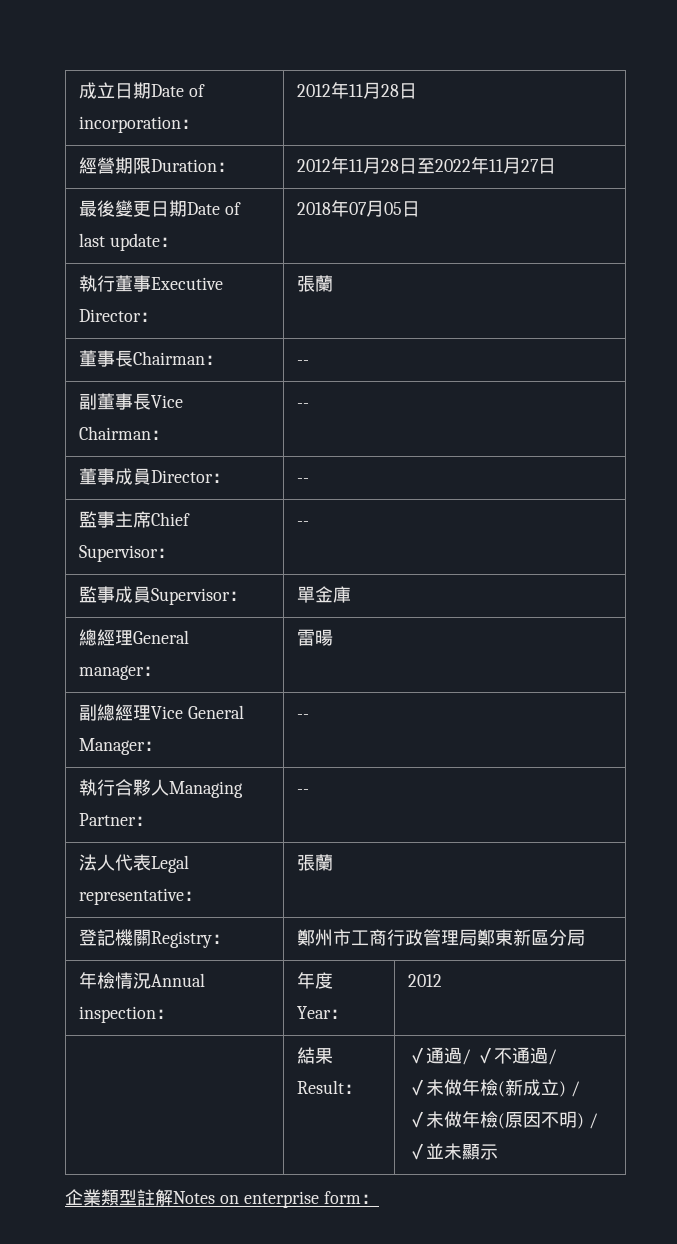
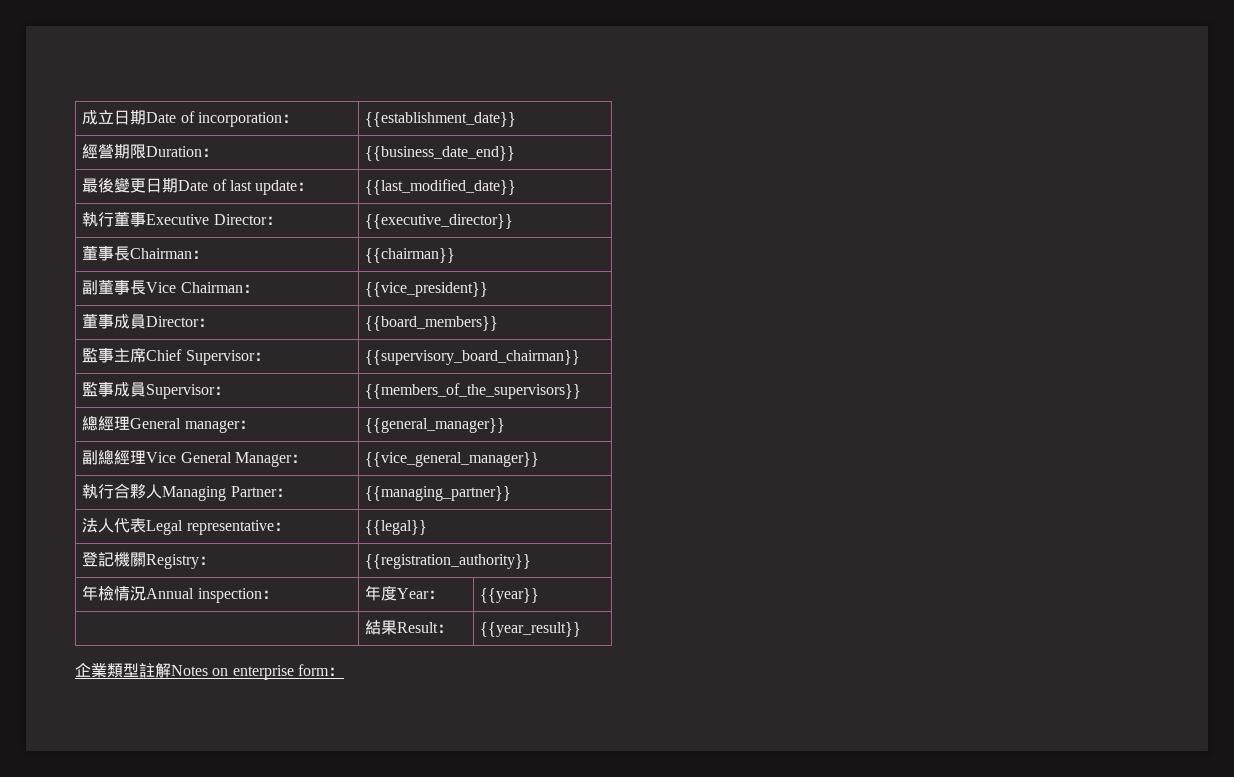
[296,82,417,99] 2012年11月28日 -> [365,112,517,127] {{establishment_date}}
[296,157,556,174] 2012年11月28日至2022年11月27日 -> [365,146,516,161] {{business_date_end}}
[296,200,420,217] 2018年07月05日 -> [365,179,517,195] {{last_modified_date}}
[296,275,333,292] 張蘭 -> [365,214,514,229] {{executive_director}}
[296,360,309,365] -- -> [365,248,456,263] {{chairman}}
[296,403,309,408] -- -> [365,282,489,297] {{vice_president}}
[296,478,309,483] -- -> [365,316,499,331] {{board_members}}
[296,521,309,526] -- -> [365,350,581,365] {{supervisory_board_chairman}}
[296,586,351,603] 單金庫 -> [365,383,582,399] {{members_of_the_supervisors}}
[296,629,333,646] 雷暘 -> [365,418,506,433] {{general_manager}}
[296,714,309,719] -- -> [365,452,540,467] {{vice_general_manager}}
[296,789,309,794] -- -> [365,486,512,501] {{managing_partner}}
[296,854,333,871] 張蘭 -> [365,520,428,535] {{legal}}
[296,929,585,946] 鄭州市工商行政管理局鄭東新區分局 -> [365,554,532,569] {{registration_authority}}
[407,974,442,987] 2012 -> [480,588,540,603] {{year}}
[407,1047,557,1065] [407,1079,580,1097] [407,1111,598,1129] [407,1143,498,1160] ✓通過/ ✓不通過/ // ✓未做年檢(新成立) / // ✓未做年檢(原因不明) / ✓並未顯示 -> [480,622,582,637] {{year_result}}

